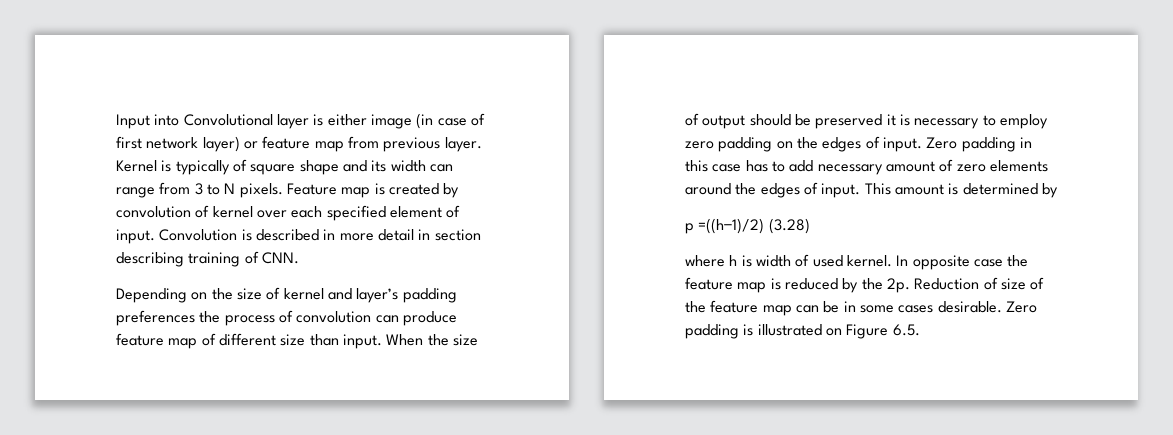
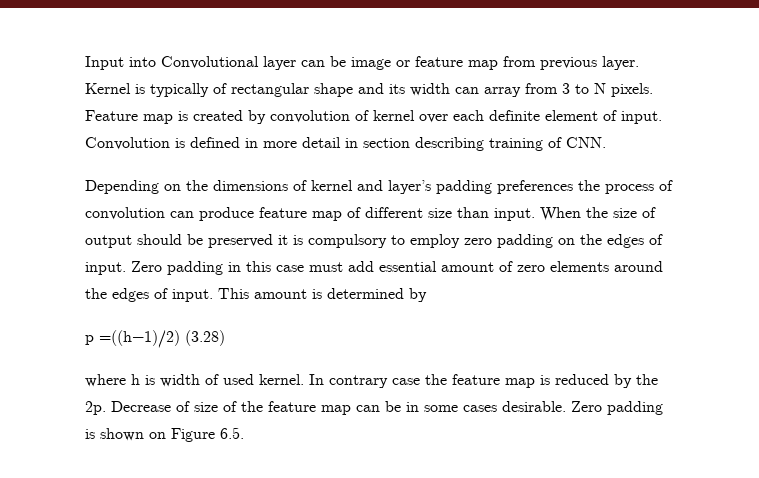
[313,113,485,129] [116,136,240,152] is either image (in case of first network layer) -> [301,56,391,70] can be image
[250,164,296,175] square -> [231,83,309,97] rectangular
[116,187,155,198] range -> [484,87,521,97] array
[326,205,386,221] specified -> [489,110,540,121] definite
[255,229,319,241] described -> [190,137,240,148] defined
[236,288,262,300] size -> [213,180,288,191] dimensions
[914,118,980,129] necessary -> [308,234,387,248] compulsory
[745,160,883,175] has to add necessary -> [309,261,437,272] must add essential
[912,255,970,270] opposite -> [329,375,388,388] contrary
[914,278,980,290] Reduction -> [111,401,171,412] Decrease
[757,324,822,336] illustrated -> [100,428,144,441] shown

